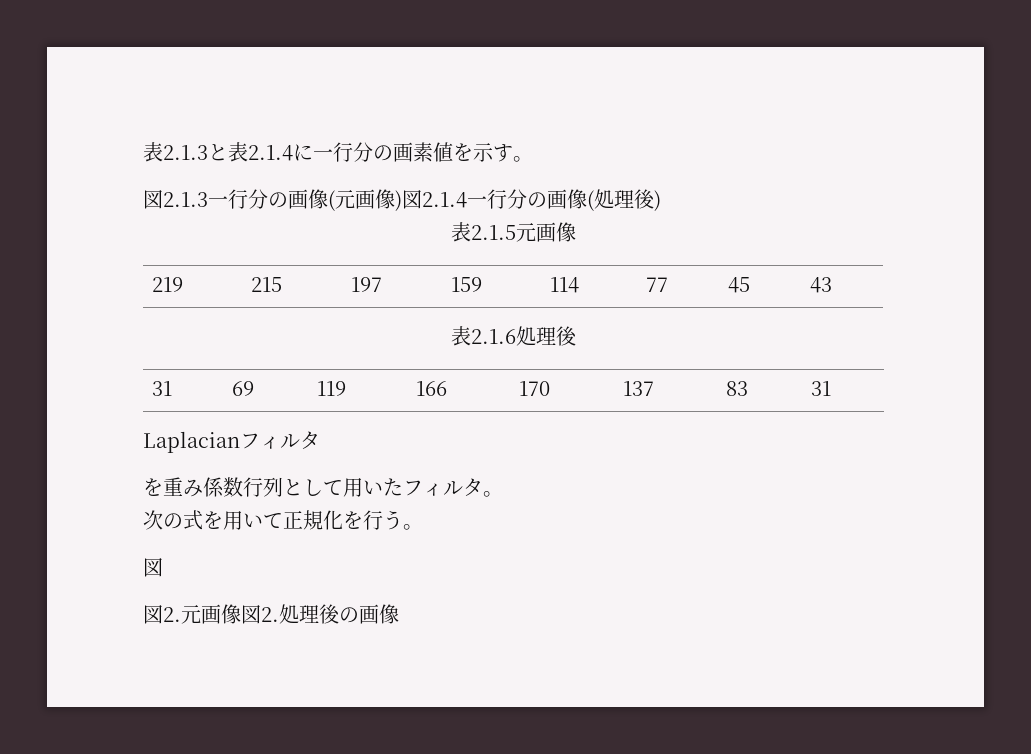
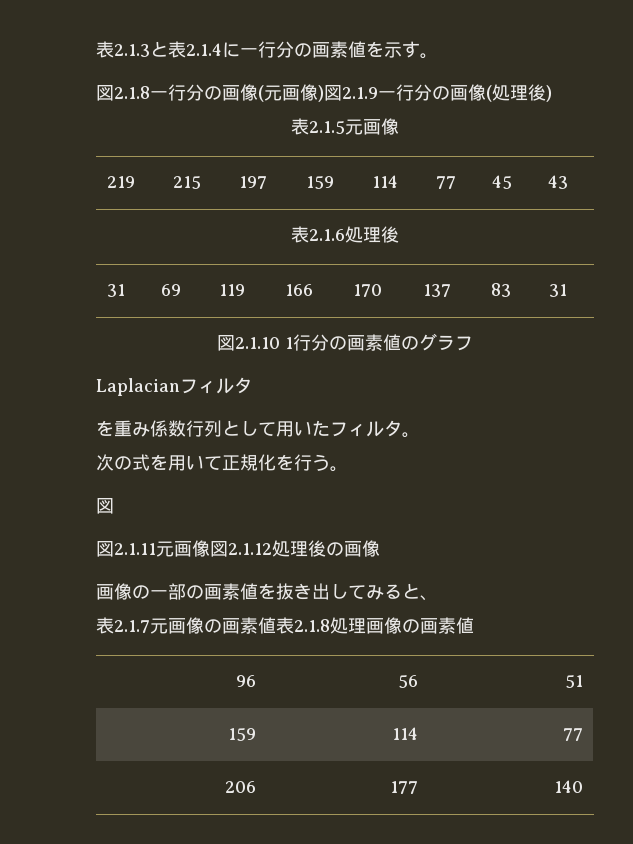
[163,192,208,207] 2.1.3 -> [114,86,150,99] 2.1.8
[422,192,467,208] 2.1.4 -> [342,87,378,99] 2.1.9
(831, 388) none -> [217,333,473,351] // 図2.1.10 1行分の画素値のグラフ
[163,607,181,622] 2. -> [114,543,156,555] 2.1.11
[261,607,279,622] 2. -> [228,543,272,555] 2.1.12
(399, 614) none -> [96,583,438,601] [96,617,474,634] [236,675,257,687] [398,675,419,688] [565,675,584,688] [228,728,257,741] [392,727,419,740] [563,728,584,741] [225,781,257,793] [390,781,419,794] [554,780,584,793] // 画像の一部の画素値を抜き出してみると、 // 表2.1.7元画像の画素値表2.1.8処理画像の画素値 // 96 | 56 | 51 // 159 | 114 | 77 // 206 | 177 | 140

